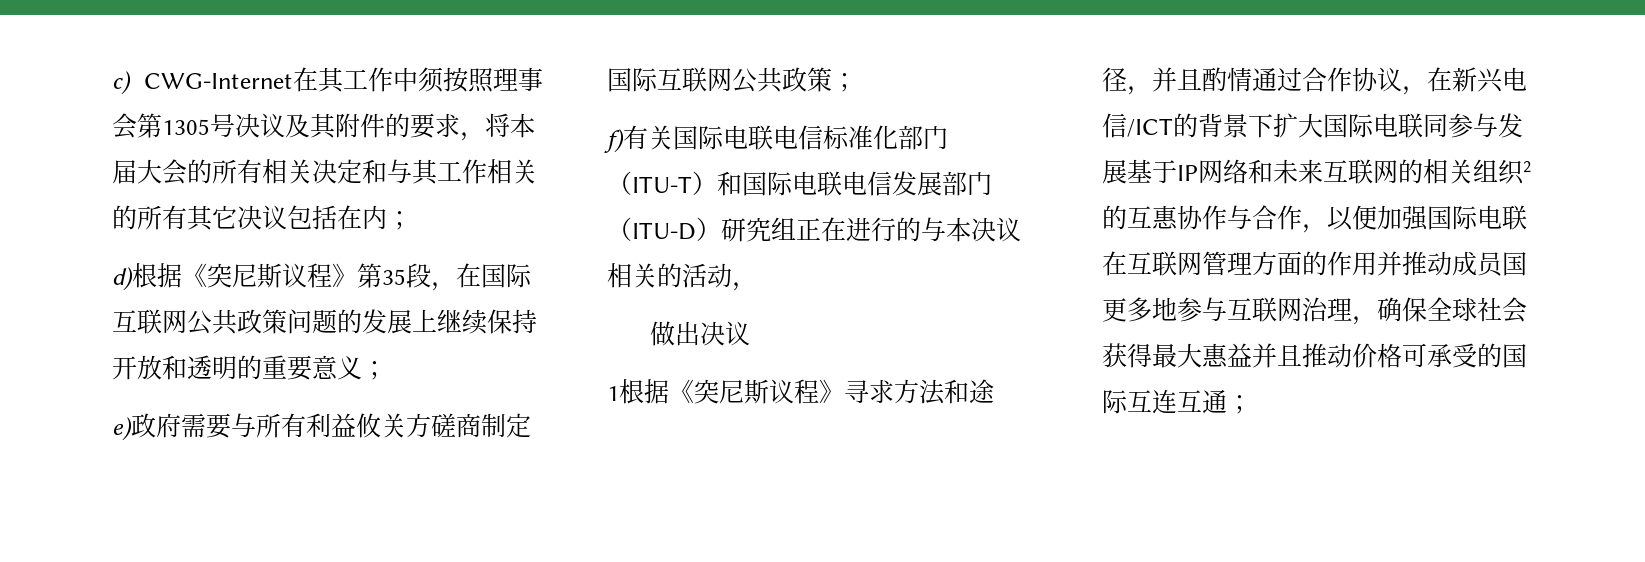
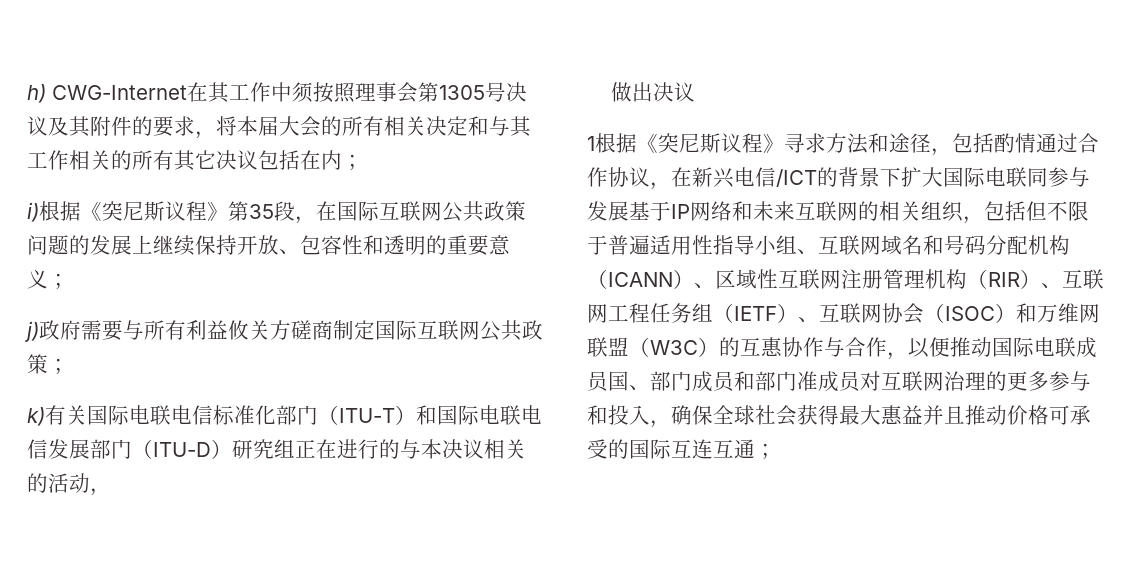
[112,71,132,95] c) -> [27,84,46,103] h)
[112,267,134,291] d) -> [27,202,39,222] i)
(162, 367) none -> [279,235,363,255] 、包容性
[112,417,133,441] e) -> [25,321,39,342] j)
[604,129,625,153] f) -> [27,407,45,426] k)
[1152,67,1202,92] 并且 -> [952,133,994,153] 包括
[1523,161,1531,173] 2 -> [963,201,1089,224] [587,235,1070,255] [587,269,1104,289] [587,303,1100,324] [587,337,719,357] ，包括但不限于普遍适用性指导小组、互联网域名和号码分配机构（ICANN）、区域性互联网注册管理机构（RIR）、互联网工程任务组（IETF）、互联网协会（ISOC）和万维网联盟（W3C）
[1377,205,1527,231] [1102,251,1527,277] [1102,297,1352,322] 加强国际电联在互联网管理方面的作用并推动成员国更多地参与互联网治理 -> [950,337,1097,358] [587,371,1091,392] [587,405,650,425] 推动国际电联成员国、部门成员和部门准成员对互联网治理的更多参与和投入

